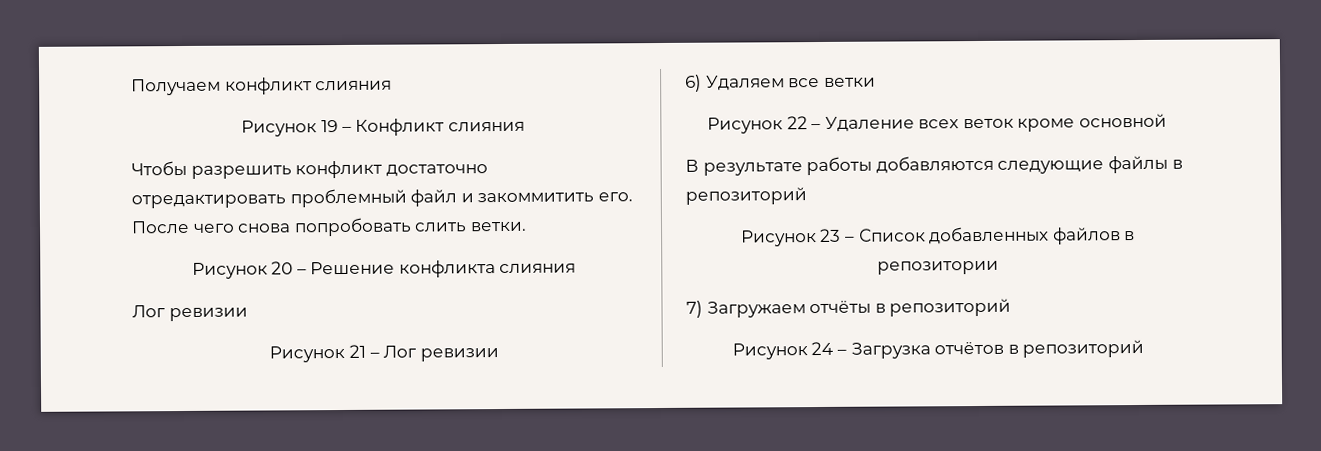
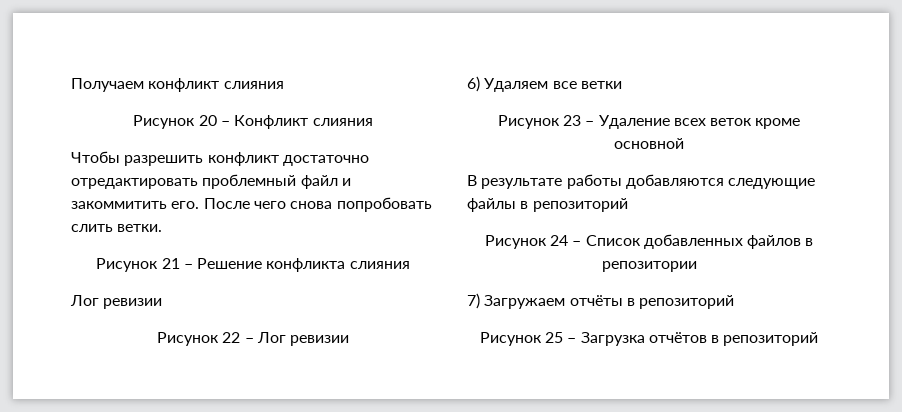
[320,120,338,133] 19 -> [198,115,217,126] 20
[271,261,294,275] 20 -> [161,258,180,269] 21
[348,344,366,358] 21 -> [222,332,241,343] 22
[786,116,808,130] 22 -> [562,115,581,126] 23
[820,228,842,242] 23 -> [549,235,568,246] 24
[811,341,834,356] 24 -> [544,332,563,343] 25

